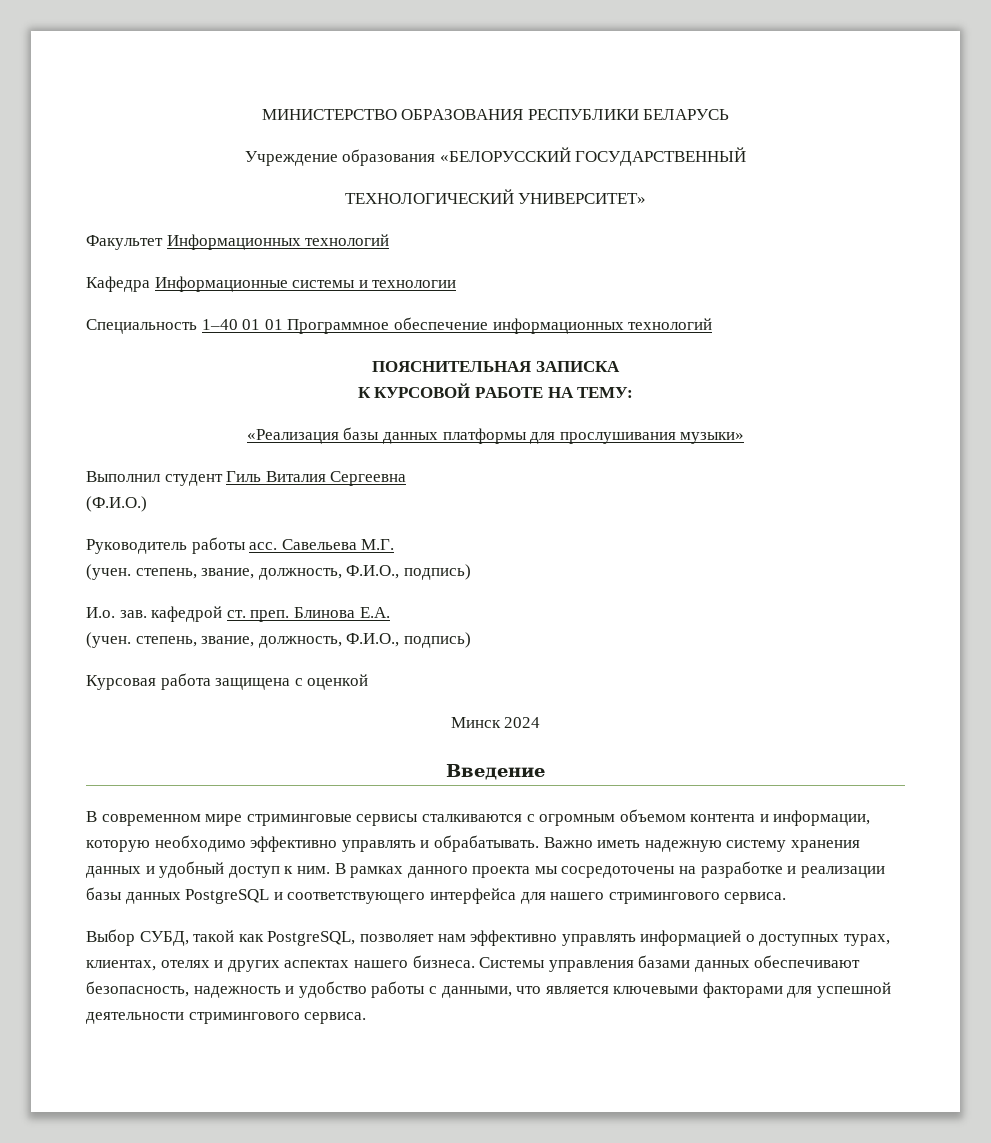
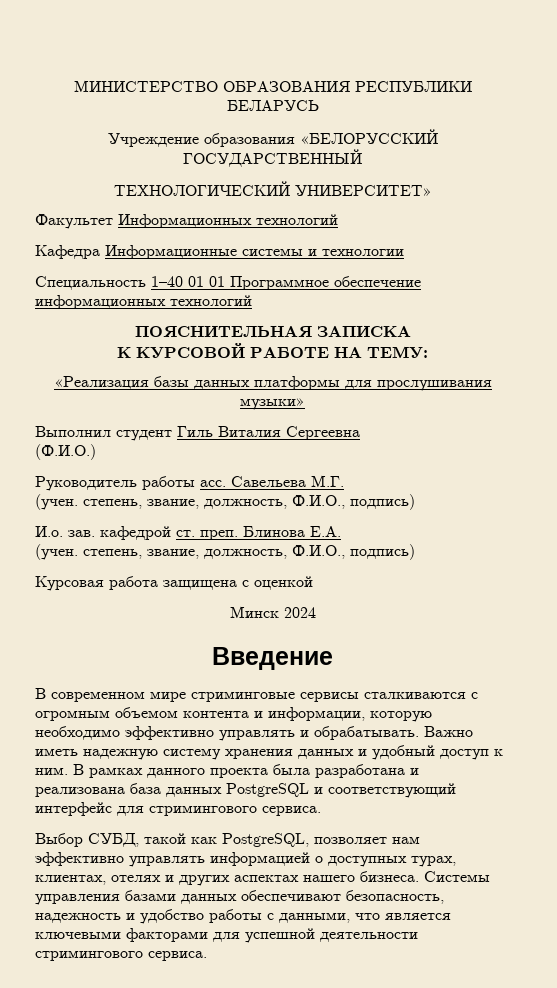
[534,861,885,878] [86,887,605,904] мы сосредоточены на разработке и реализации базы данных PostgreSQL и соответствующего интерфейса для нашего -> [273,764,419,778] [35,783,456,798] [35,802,144,816] была разработана и реализована база данных PostgreSQL и соответствующий интерфейс для

